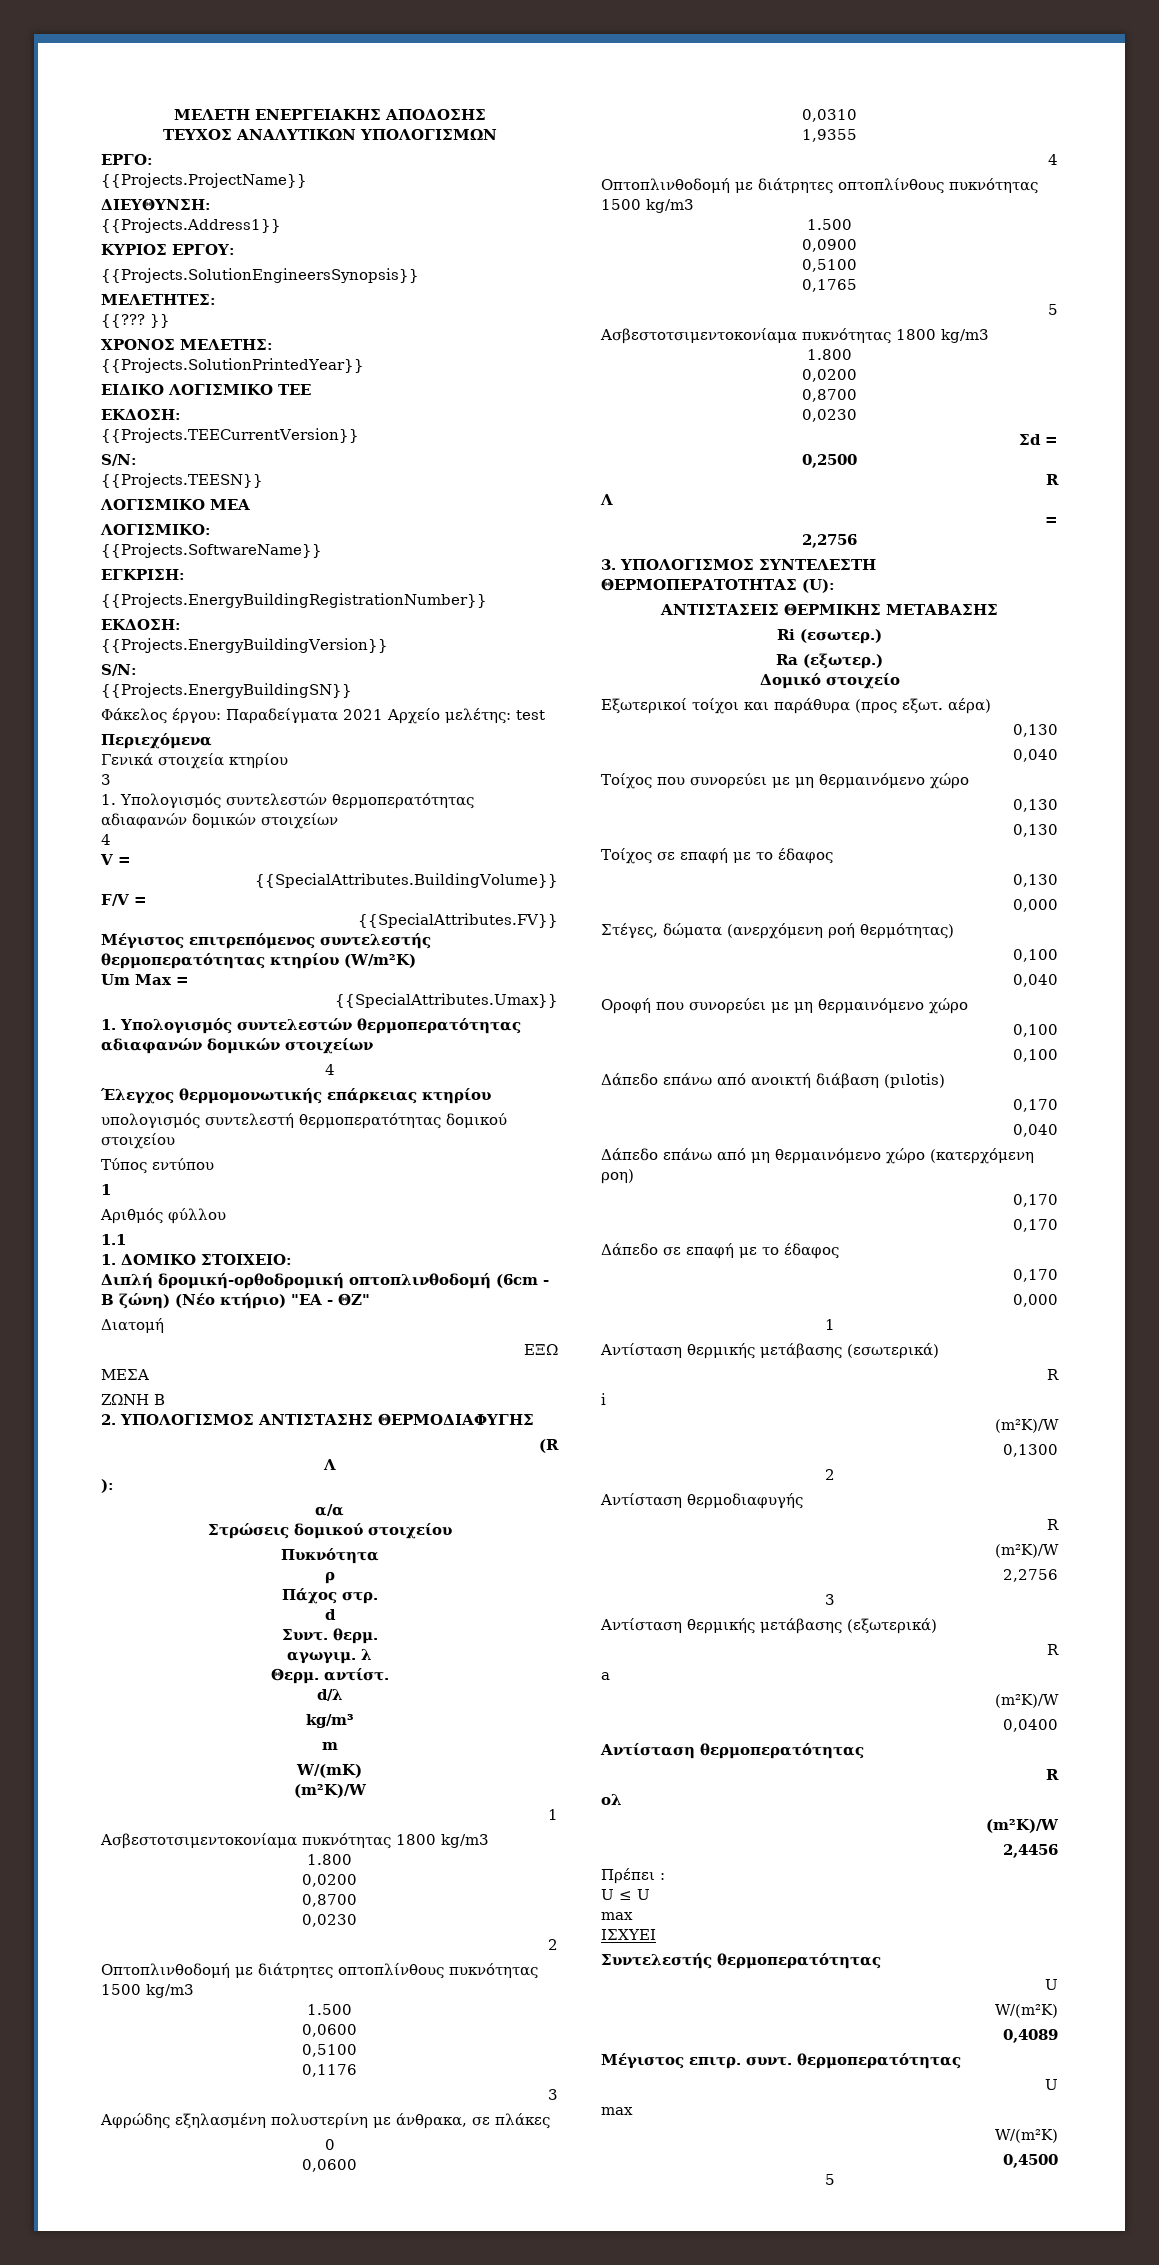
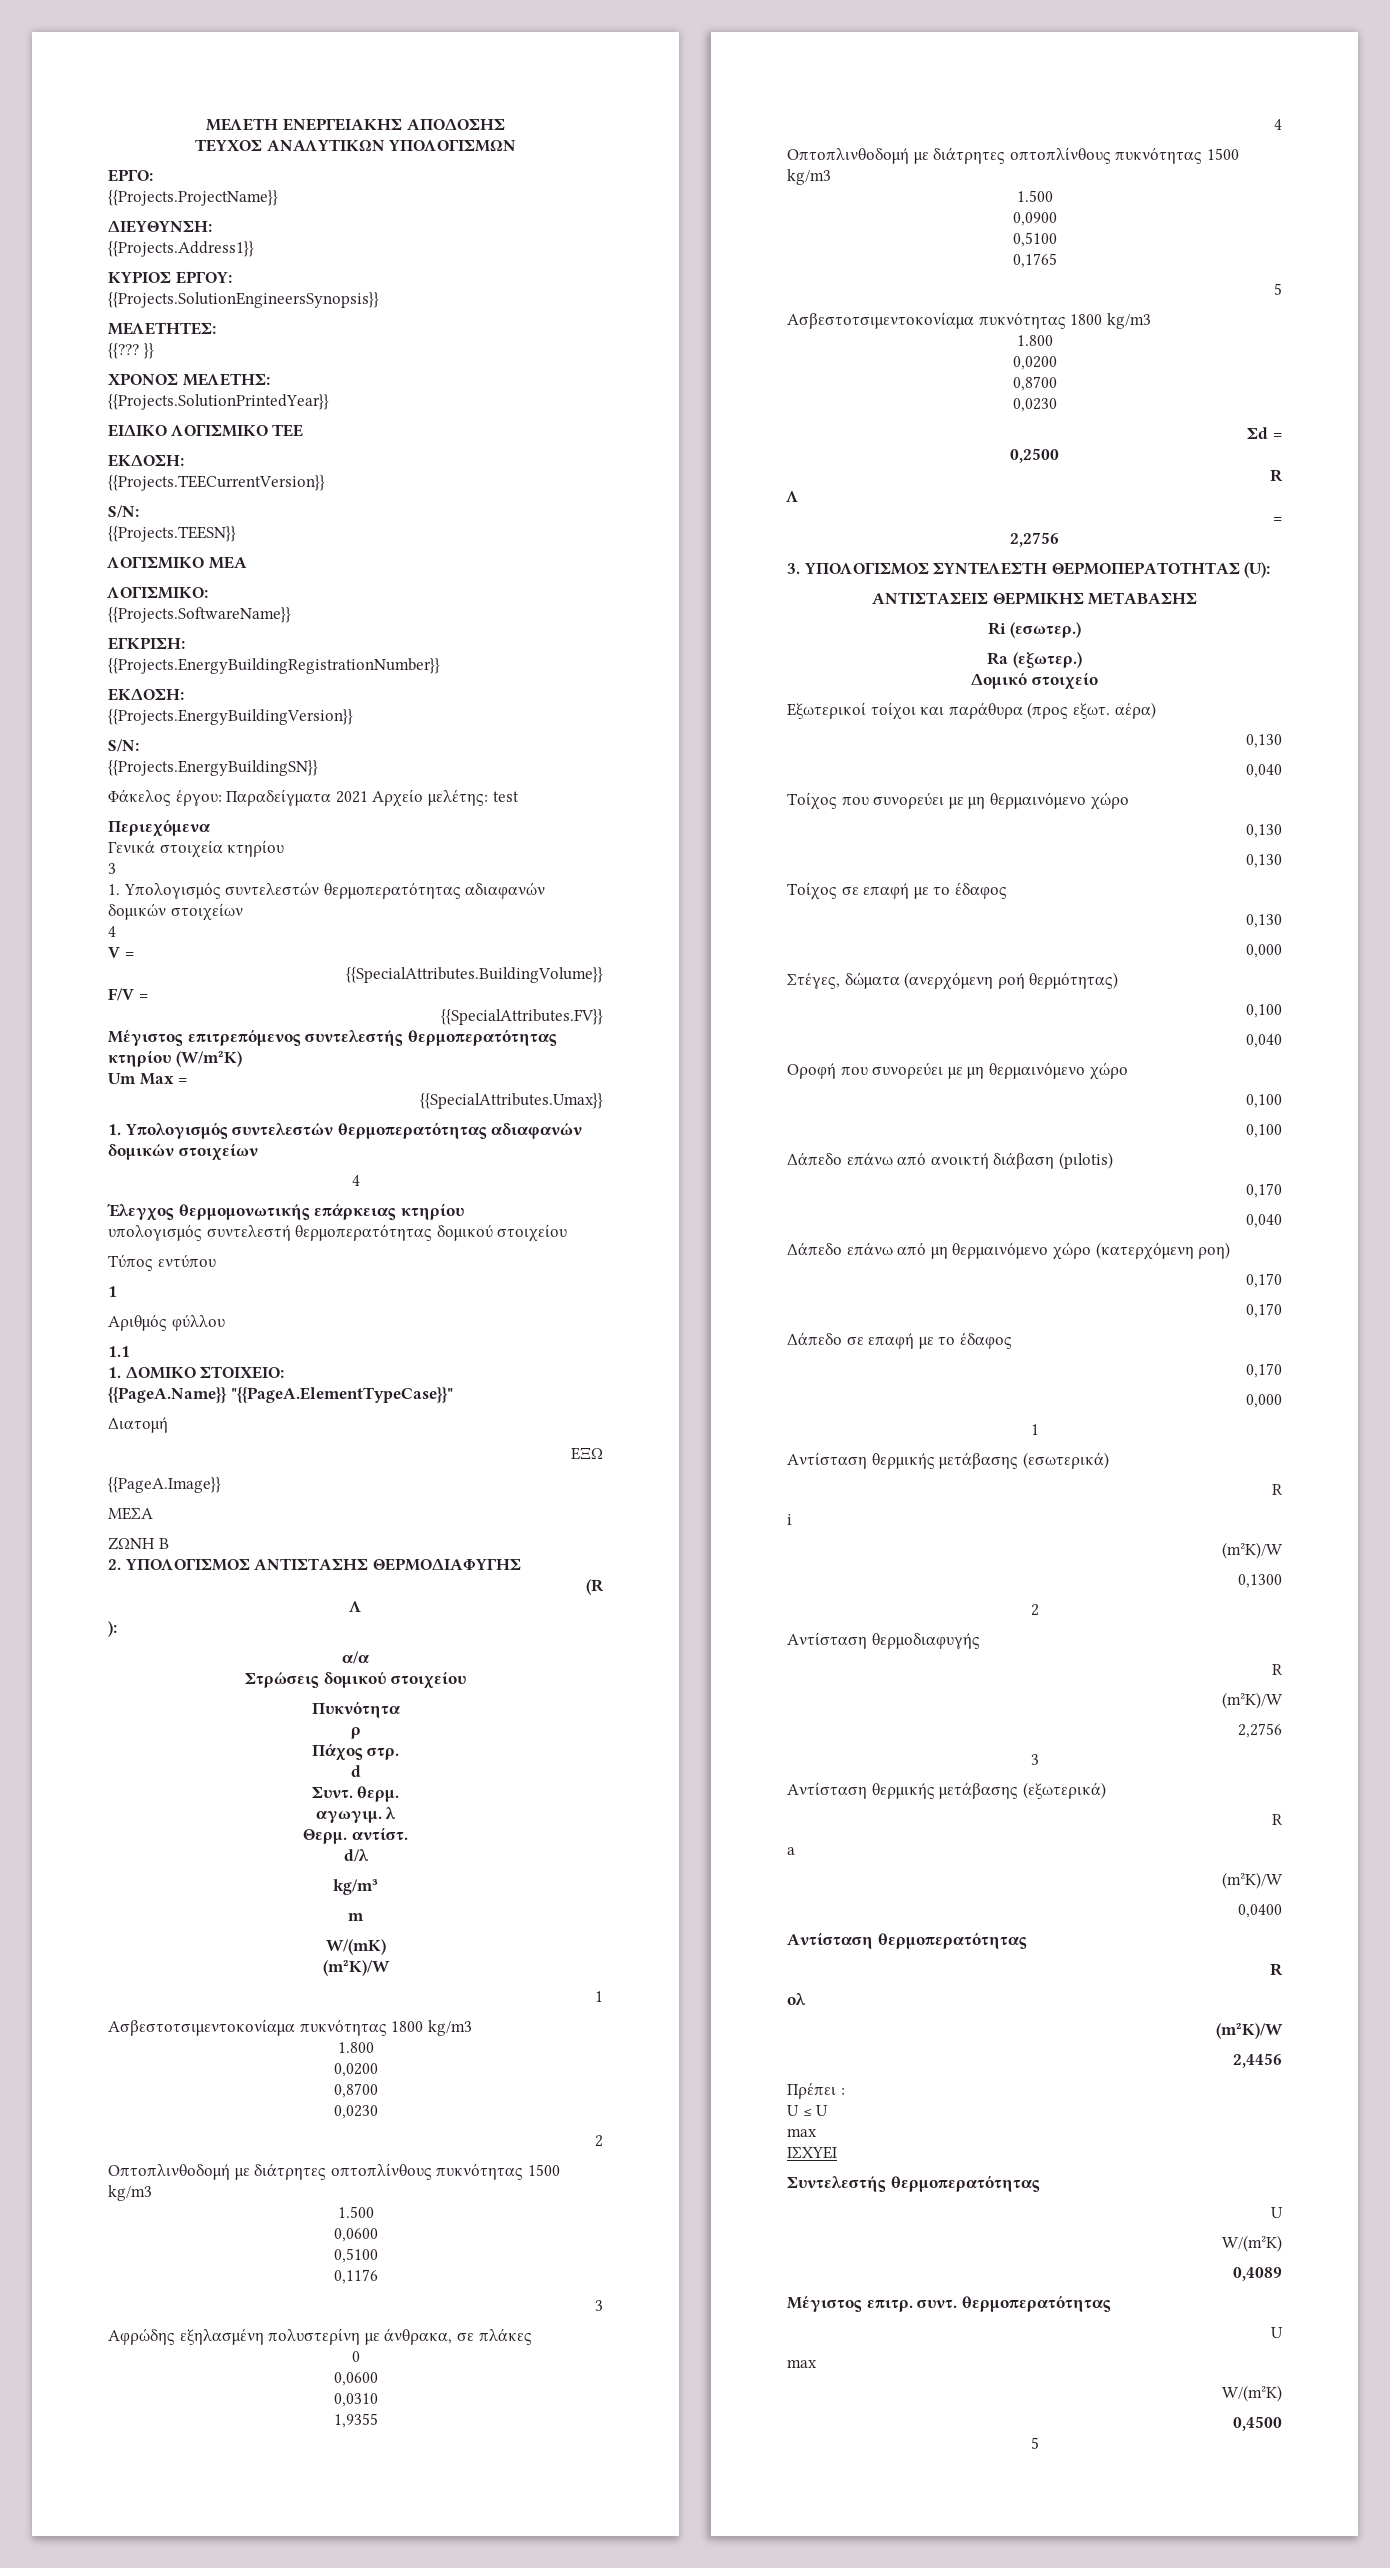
[101,1273,549,1289] [101,1293,370,1309] Διπλή δρομική-ορθοδρομική οπτοπλινθοδομή (6cm - Β ζώνη) (Νέο κτήριο) "ΕΑ - ΘΖ" -> [108,1387,453,1403] {{PageA.Name}} "{{PageA.ElementTypeCase}}"
(558, 1349) none -> [108,1477,221,1493] // {{PageA.Image}}

